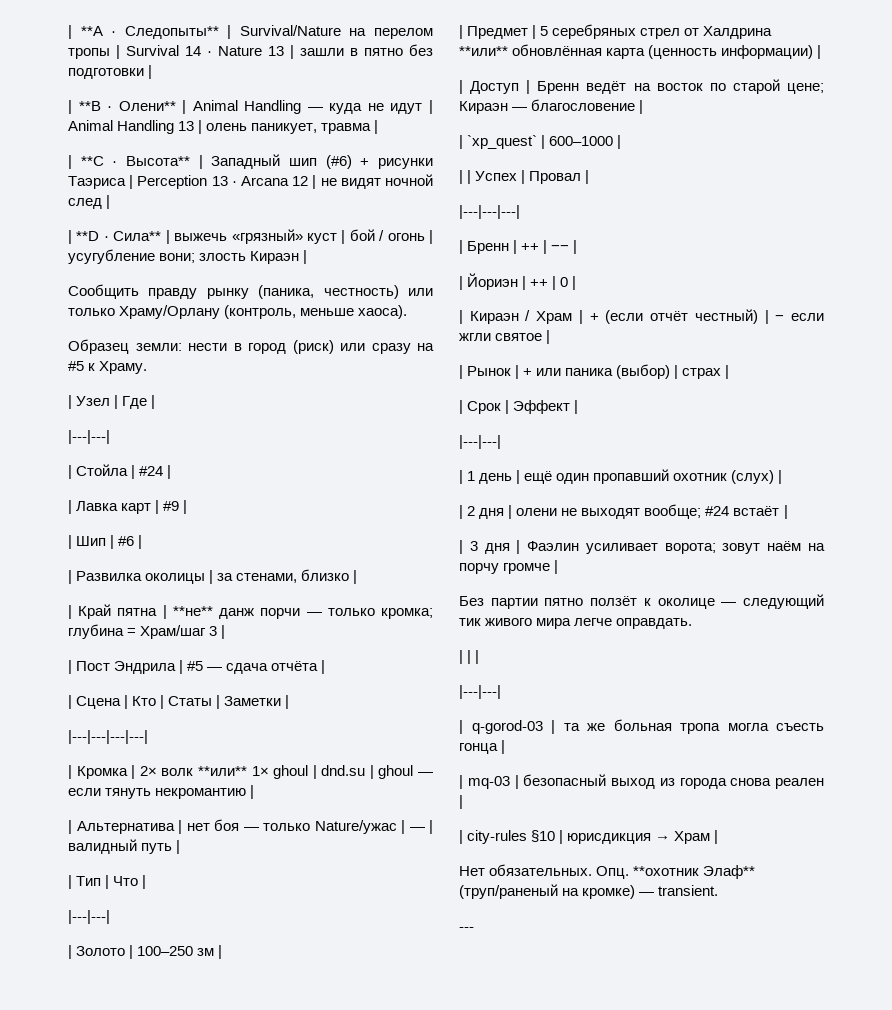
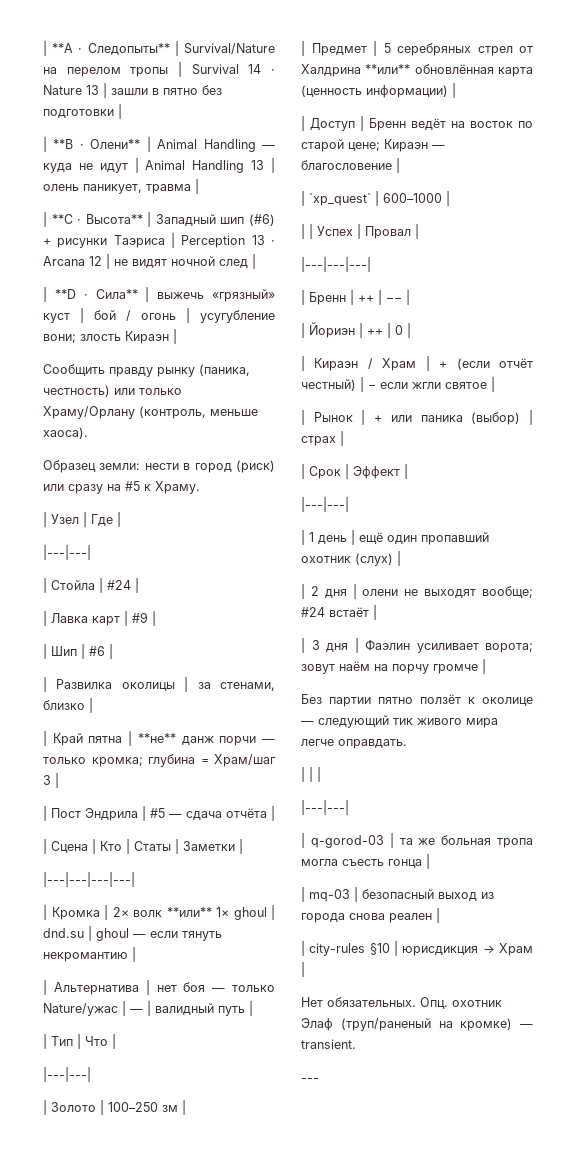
[633,865,756,879] **охотник Элаф** -> [452,1000,502,1007] [301,1018,333,1031] охотник Элаф

